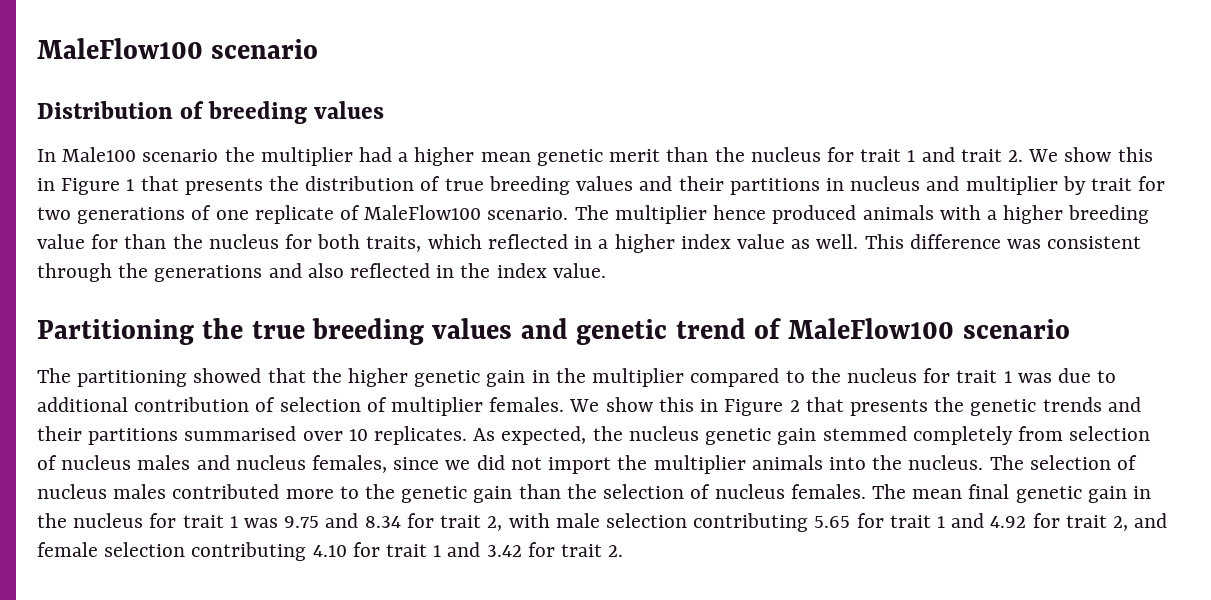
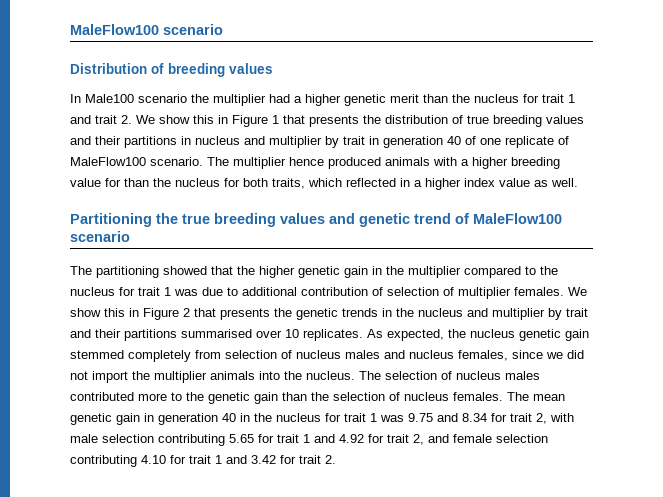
[480,152,531,162] mean -> (341, 100) none
[1138,176,1166,191] [37,207,186,224] for two generations -> [369,136,461,148] in generation 40
[864,234,1142,249] [37,263,606,282] This difference was consistent through the generations and also reflected in the index value. -> (578, 182) none
(1102, 404) none -> [382,308,588,320] in the nucleus and multiplier by trait
[968,484,1151,503] final genetic gain in -> [70,413,250,425] genetic gain in generation 40 in

